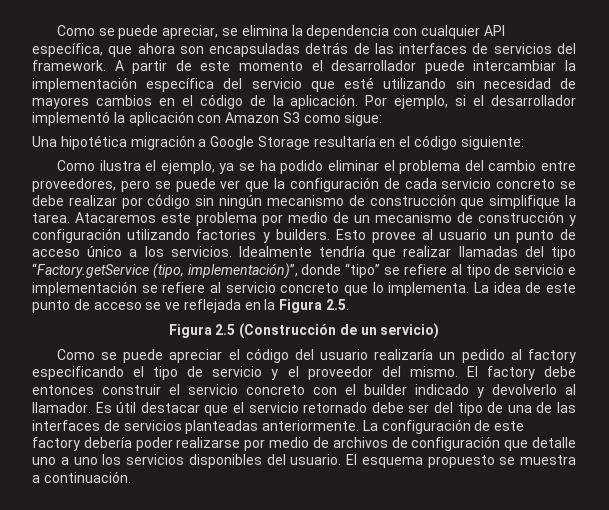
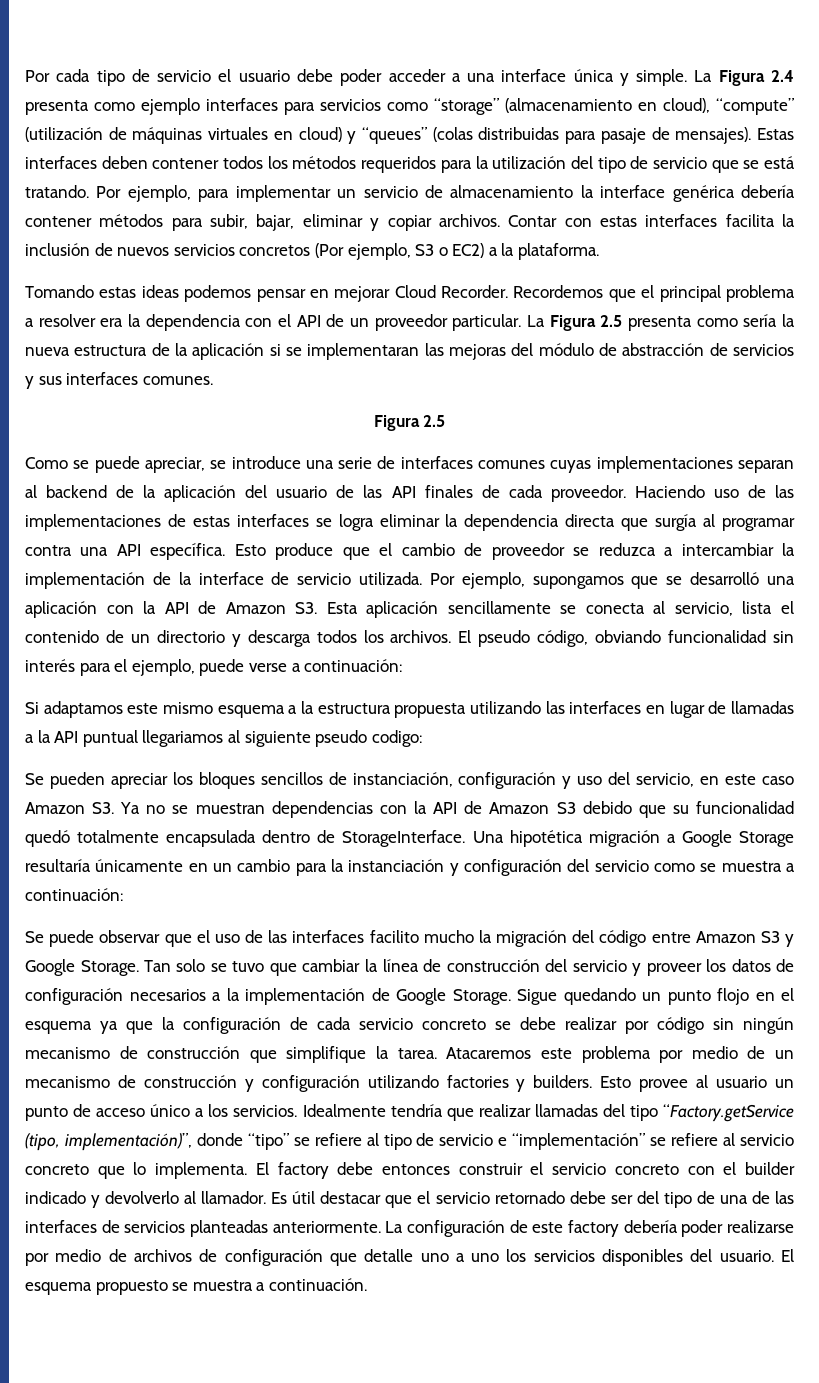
(56, 30) none -> [25,69,795,86] [25,98,794,115] [25,127,794,144] [25,156,795,173] [25,185,795,202] [25,214,795,231] [25,243,600,260] [25,285,795,302] [25,314,795,331] [25,343,795,360] [25,372,213,389] [373,415,446,431] Por cada tipo de servicio el usuario debe poder acceder a una interface única y simple. La Figura 2.4 presenta como ejemplo interfaces para servicios como “storage” (almacenamiento en cloud), “compute” (utilización de máquinas virtuales en cloud) y “queues” (colas distribuidas para pasaje de mensajes). Estas interfaces deben contener todos los métodos requeridos para la utilización del tipo de servicio que se está tratando. Por ejemplo, para implementar un servicio de almacenamiento la interface genérica debería contener métodos para subir, bajar, eliminar y copiar archivos. Contar con estas interfaces facilita la inclusión de nuevos servicios concretos (Por ejemplo, S3 o EC2) a la plataforma. // Tomando estas ideas podemos pensar en mejorar Cloud Recorder. Recordemos que el principal problema a resolver era la dependencia con el API de un proveedor particular. La Figura 2.5 presenta como sería la nueva estructura de la aplicación si se implementaran las mejoras del módulo de abstracción de servicios y sus interfaces comunes. // Figura 2.5 //
[241,25,505,39] [32,42,576,57] [32,60,577,74] [32,77,576,92] [32,94,576,109] [32,111,383,126] elimina la dependencia con cualquier API específica, que ahora son encapsuladas detrás de las interfaces de servicios del framework. A partir de este momento el desarrollador puede intercambiar la implementación específica del servicio que esté utilizando sin necesidad de mayores cambios en el código de la aplicación. Por ejemplo, si el desarrollador implementó la aplicación con Amazon S3 como sigue: // -> [231,456,794,473] [25,485,794,502] [25,514,795,531] [25,543,795,560] [25,572,795,589] [25,601,794,618] [25,630,795,647] [25,659,403,676] [25,701,794,718] [25,730,422,747] [25,772,794,789] [25,801,794,818] [25,830,466,847] introduce una serie de interfaces comunes cuyas implementaciones separan al backend de la aplicación del usuario de las API finales de cada proveedor. Haciendo uso de las implementaciones de estas interfaces se logra eliminar la dependencia directa que surgía al programar contra una API específica. Esto produce que el cambio de proveedor se reduzca a intercambiar la implementación de la interface de servicio utilizada. Por ejemplo, supongamos que se desarrolló una aplicación con la API de Amazon S3. Esta aplicación sencillamente se conecta al servicio, lista el contenido de un directorio y descarga todos los archivos. El pseudo código, obviando funcionalidad sin interés para el ejemplo, puede verse a continuación: // Si adaptamos este mismo esquema a la estructura propuesta utilizando las interfaces en lugar de llamadas a la API puntual llegariamos al siguiente pseudo codigo: // Se pueden apreciar los bloques sencillos de instanciación, configuración y uso del servicio, en este caso Amazon S3. Ya no se muestran dependencias con la API de Amazon S3 debido que su funcionalidad quedó totalmente encapsulada dentro de StorageInterface.
[379,135,524,150] [56,160,576,174] [32,178,241,192] en el código siguiente: // Como ilustra el ejemplo, ya se ha podido eliminar el problema del cambio entre proveedores, pero se puede ver -> [95,859,796,876] [25,888,123,901] [25,930,794,947] [25,959,794,976] [25,988,794,1005] [25,1021,118,1034] únicamente en un cambio para la instanciación y configuración del servicio como se muestra a continuación: // Se puede observar que el uso de las interfaces facilito mucho la migración del código entre Amazon S3 y Google Storage. Tan solo se tuvo que cambiar la línea de construcción del servicio y proveer los datos de configuración necesarios a la implementación de Google Storage. Sigue quedando un punto flojo en el esquema ya
[32,281,137,296] implementación -> [512,1133,646,1150] “implementación”
[474,282,577,293] [32,299,350,313] [168,323,440,339] [56,348,576,363] [32,366,458,380] La idea de este punto de acceso se ve reflejada en la Figura 2.5. // Figura 2.5 (Construcción de un servicio) // Como se puede apreciar el código del usuario realizaría un pedido al factory especificando el tipo de servicio y el proveedor del mismo. -> (248, 1170) none

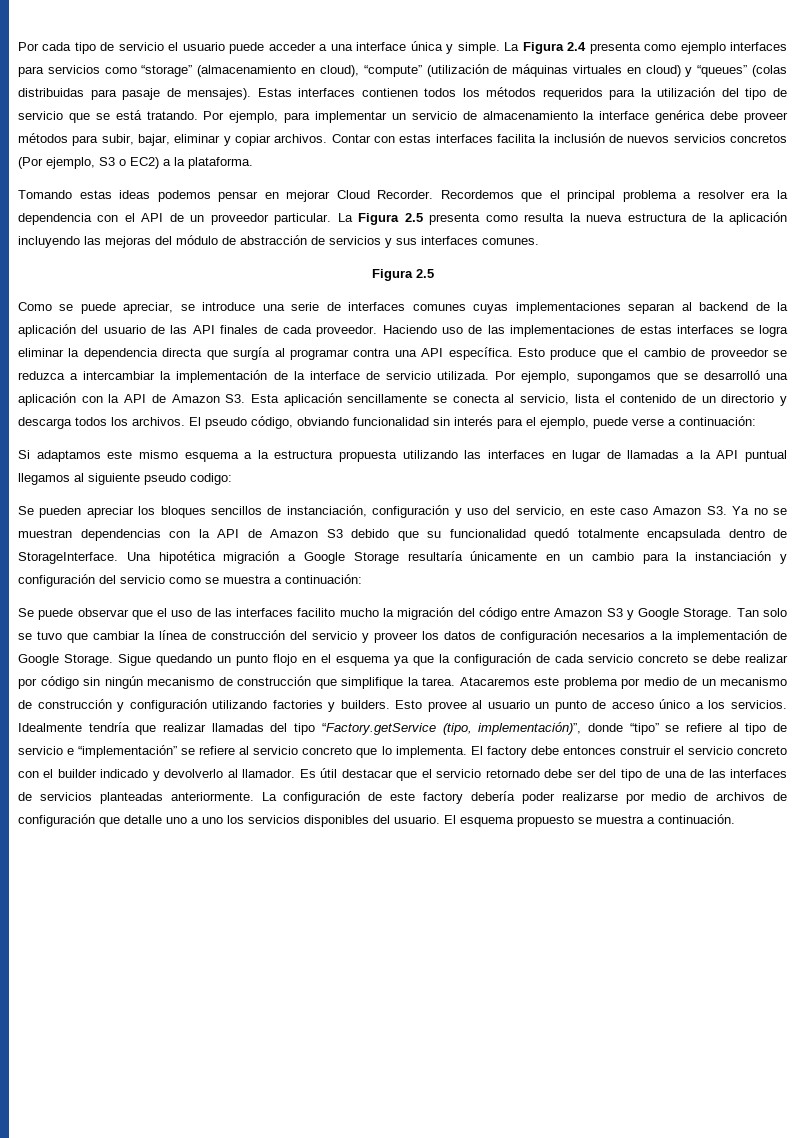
[296,69,383,86] debe poder -> [229,42,265,54] puede
[101,156,220,169] deben contener -> [361,88,418,97] contienen
[740,185,795,198] [25,216,92,227] debería contener -> [710,111,788,123] debe proveer
[743,314,778,327] sería -> [524,213,565,222] resulta
[269,343,420,360] si se implementaran -> [18,236,80,248] incluyendo
[142,730,224,747] llegariamos -> [18,473,70,485] llegamos

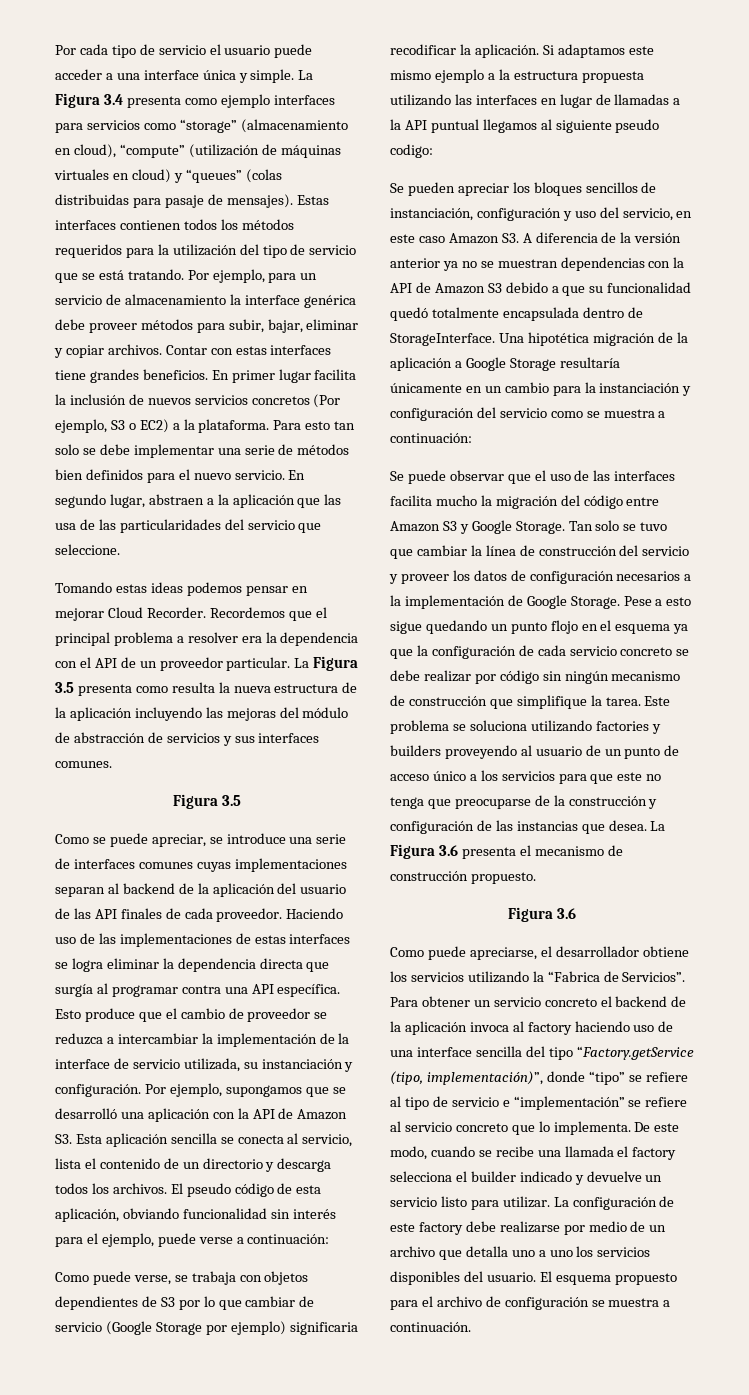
[567,42,587,51] 2.4 -> [103,94,123,105] 3.4
[315,111,388,123] implementar -> (297, 278) none
(493, 138) none -> [55,369,311,383] tiene grandes beneficios. En primer lugar
(253, 163) none -> [273,420,356,430] [55,444,350,458] [55,469,306,483] [55,494,342,508] [55,519,322,533] [55,544,120,555] Para esto tan solo se debe implementar una serie de métodos bien definidos para el nuevo servicio. En segundo lugar, abstraen a la aplicación que las usa de las particularidades del servicio que seleccione.
[404,213,423,222] 2.5 -> [55,682,74,693] 3.5
[415,269,434,278] 2.5 -> [221,795,241,806] 3.5
[437,371,490,380] utilizada. -> [183,1058,354,1072] [55,1084,141,1097] utilizada, su instanciación y configuración.
[347,394,428,403] sencillamente -> [170,1133,217,1144] sencilla
[251,416,293,429] código, -> [234,1183,322,1197] [55,1208,119,1222] código de esta aplicación,
(756, 421) none -> [55,1271,309,1285] [55,1296,315,1310] [55,1321,358,1335] [390,44,539,58] Como puede verse, se trabaja con objetos dependientes de S3 por lo que cambiar de servicio (Google Storage por ejemplo) significaria recodificar la aplicación.
[184,452,239,462] esquema -> [434,69,484,83] ejemplo
[732,506,750,515] Ya -> [522,232,682,243] [390,258,458,271] A diferencia de la versión anterior ya
(389, 533) none -> [551,286,559,293] a
(280, 557) none -> [657,332,688,343] [390,357,452,371] de la aplicación
[297,608,336,617] facilito -> [390,495,432,506] facilita
[118,654,151,666] Sigue -> [623,596,692,606] [390,621,422,634] Pese a esto sigue
[459,677,787,689] [18,699,467,712] Atacaremos este problema por medio de un mecanismo de construcción y configuración utilizando factories y builders. Esto provee -> [644,696,671,706] [390,720,661,734] [390,745,517,759] Este problema se soluciona utilizando factories y builders proveyendo
(530, 704) none -> [585,745,601,756] de
[730,700,787,709] [18,722,264,735] servicios. Idealmente tendría que realizar llamadas -> [501,771,662,784] [390,795,658,809] [390,820,666,834] [390,844,623,859] [390,871,536,884] [508,907,576,922] [390,946,689,960] [390,971,686,983] [390,996,687,1007] [390,1021,674,1035] [390,1046,522,1057] servicios para que este no tenga que preocuparse de la construcción y configuración de las instancias que desea. La Figura 3.6 presenta el mecanismo de construcción propuesto. // Figura 3.6 // Como puede apreciarse, el desarrollador obtiene los servicios utilizando la “Fabrica de Servicios”. Para obtener un servicio concreto el backend de la aplicación invoca al factory haciendo uso de una interface sencilla
[470,746,787,758] [18,768,787,781] [18,792,254,804] El factory debe entonces construir el servicio concreto con el builder indicado y devolverlo al llamador. Es útil destacar que el servicio retornado debe ser del tipo de una de las interfaces de servicios planteadas anteriormente. -> [634,1122,680,1132] [390,1146,677,1160] [390,1171,663,1185] [390,1196,550,1210] De este modo, cuando se recibe una llamada el factory selecciona el builder indicado y devuelve un servicio listo para utilizar.
[470,791,555,804] debería poder -> [465,1221,496,1232] debe
[716,792,787,801] [18,814,162,827] archivos de configuración que detalle -> [649,1225,667,1232] [390,1246,508,1260] un archivo que detalla
(574, 821) none -> [390,1296,589,1310] para el archivo de configuración

